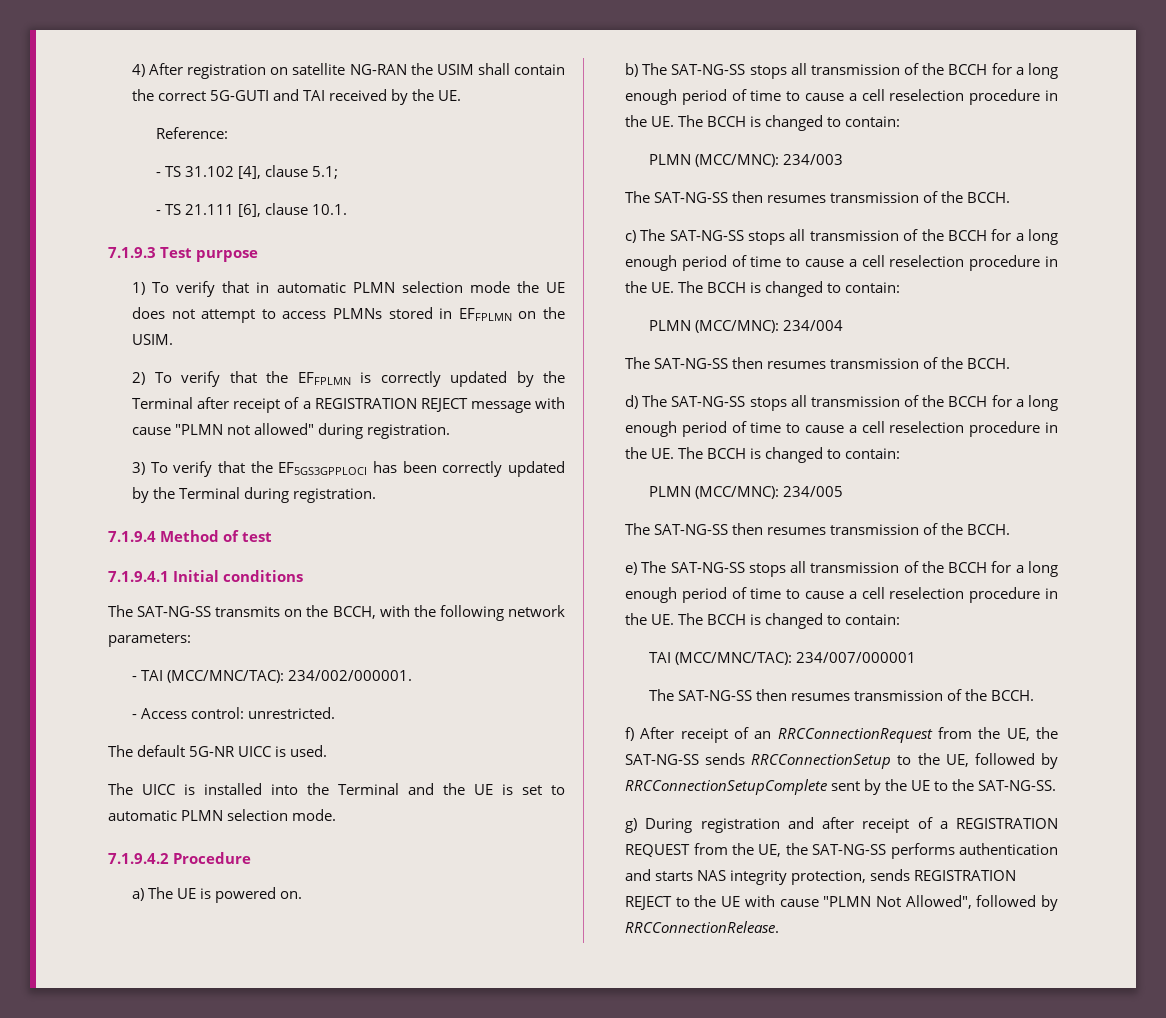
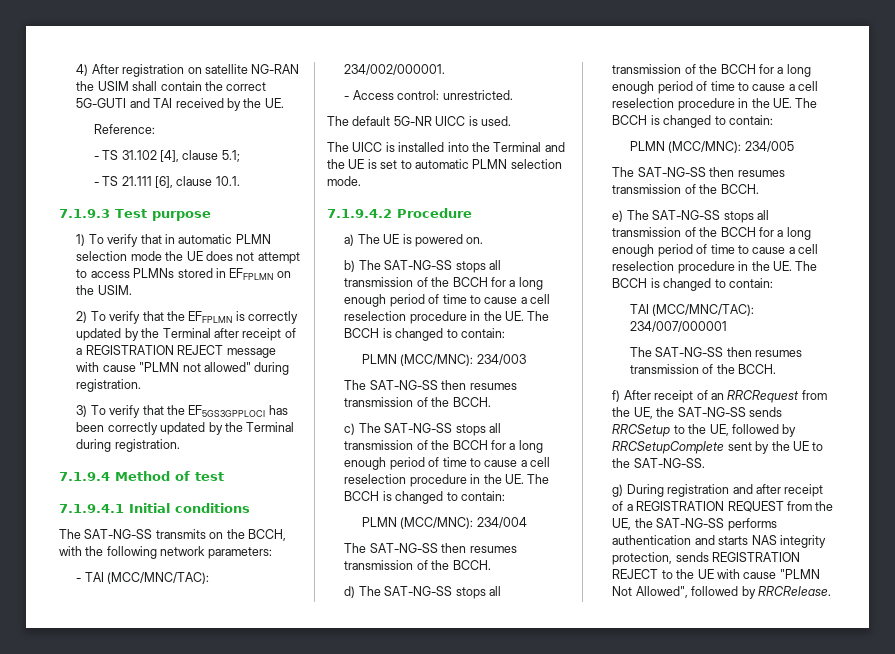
[777,728,933,743] RRCConnectionRequest -> [727,390,800,403] RRCRequest
[751,754,892,769] RRCConnectionSetup -> [612,424,671,437] RRCSetup
[625,779,828,795] RRCConnectionSetupComplete -> [612,441,725,454] RRCSetupComplete
[625,921,780,933] RRCConnectionRelease. -> [757,586,831,596] RRCRelease.

